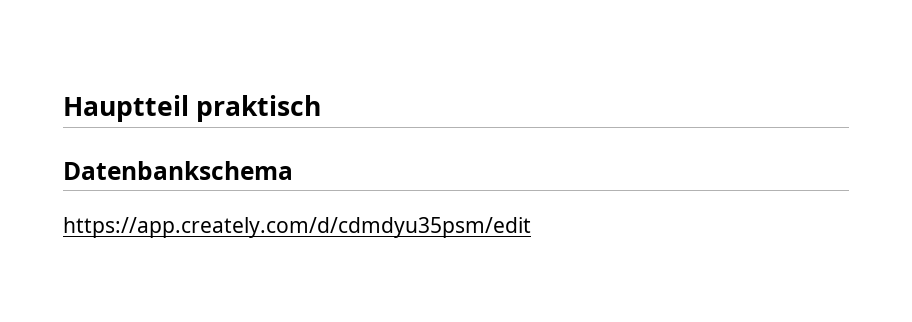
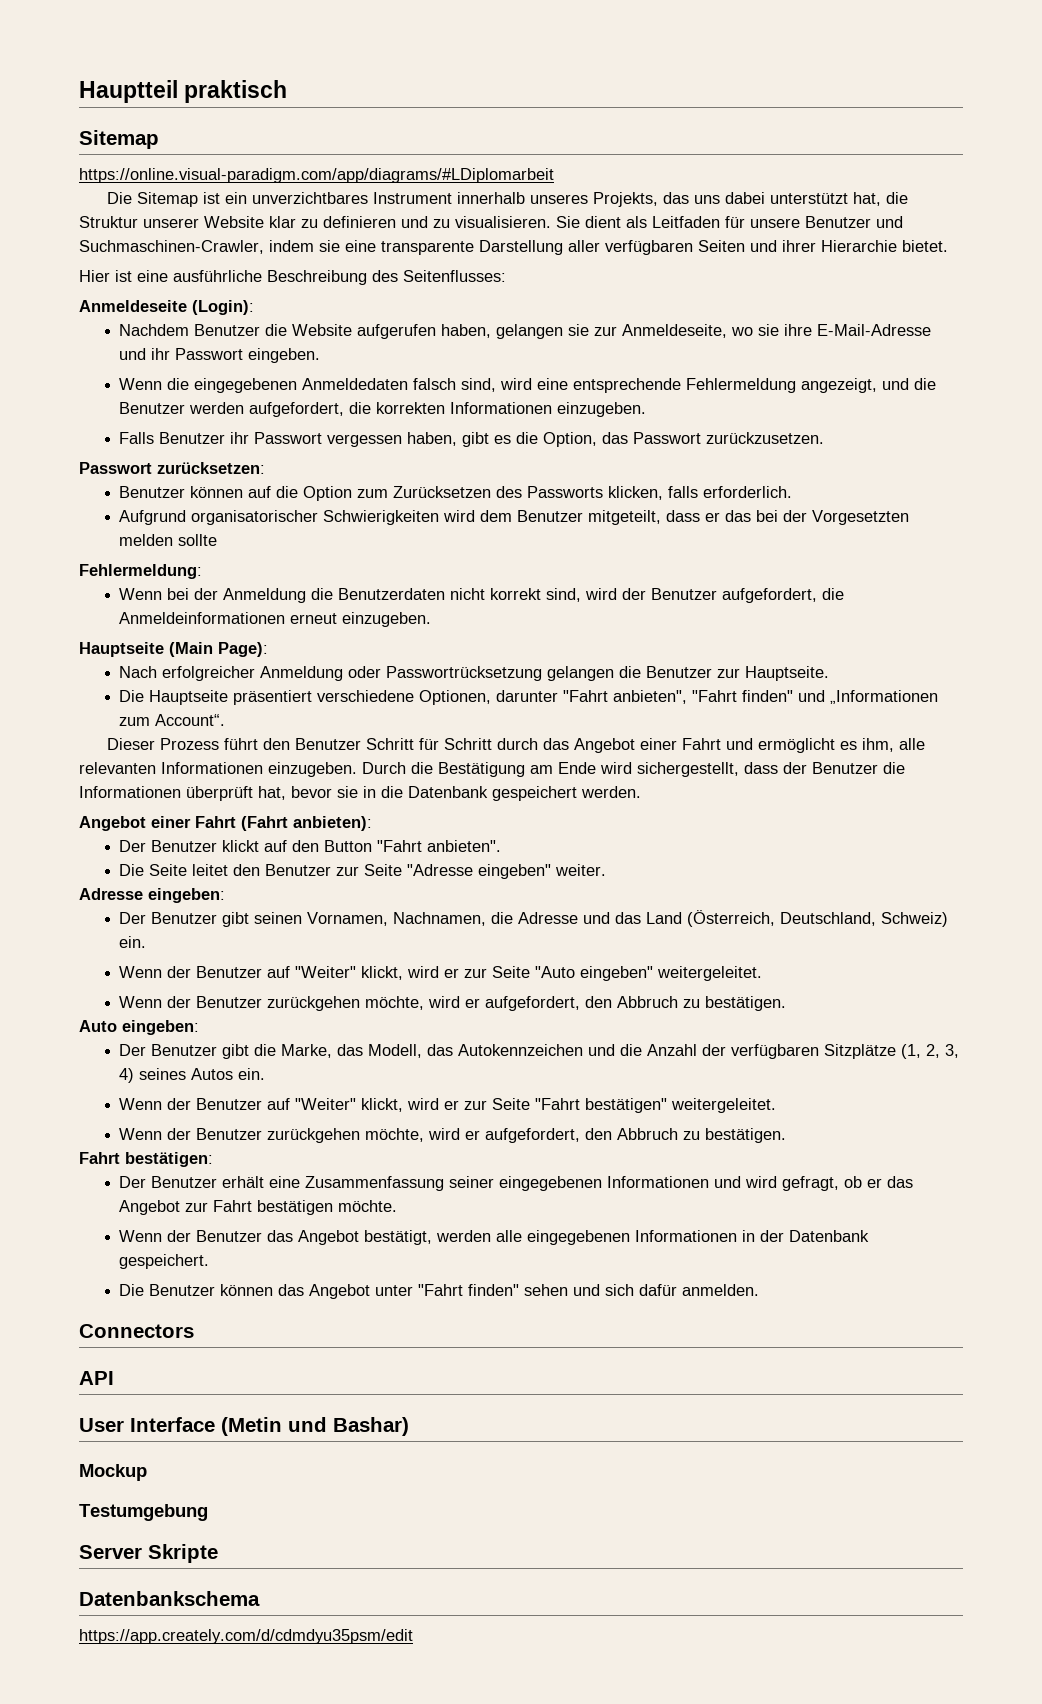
(322, 108) none -> [79,130,159,149] [79,168,554,183] [107,192,909,207] [79,216,903,228] [79,240,948,255] [79,270,506,285] [79,300,254,315] [119,324,932,339] [119,348,321,363] [119,378,937,393] [119,402,647,417] [119,432,825,447] [79,462,265,474] [119,486,793,501] [119,510,910,525] [119,534,218,546] [79,564,202,579] [119,588,845,603] [119,612,432,627] [79,642,268,657] [119,666,830,681] [119,690,939,705] [119,714,226,726] [107,738,926,753] [79,762,905,777] [79,786,641,801] [79,816,372,831] [119,840,502,852] [119,864,607,879] [79,888,225,903] [119,910,949,927] [119,936,147,948] [119,966,763,981] [119,996,787,1011] [79,1020,199,1035] [119,1044,960,1059] [119,1068,266,1083] [119,1098,777,1113] [119,1128,787,1143] [79,1152,213,1167] [119,1176,914,1191] [119,1200,398,1215] [119,1230,870,1245] [119,1254,210,1269] [119,1284,760,1299] [79,1324,194,1338] [79,1371,114,1385] [79,1417,409,1436] [79,1464,147,1481] [79,1504,208,1521] [79,1544,218,1563] // Sitemap // https://online.visual-paradigm.com/app/diagrams/#LDiplomarbeit // Die Sitemap ist ein unverzichtbares Instrument innerhalb unseres Projekts, das uns dabei unterstützt hat, die Struktur unserer Website klar zu definieren und zu visualisieren. Sie dient als Leitfaden für unsere Benutzer und Suchmaschinen-Crawler, indem sie eine transparente Darstellung aller verfügbaren Seiten und ihrer Hierarchie bietet. // Hier ist eine ausführliche Beschreibung des Seitenflusses: // Anmeldeseite (Login): // Nachdem Benutzer die Website aufgerufen haben, gelangen sie zur Anmeldeseite, wo sie ihre E-Mail-Adresse und ihr Passwort eingeben. // Wenn die eingegebenen Anmeldedaten falsch sind, wird eine entsprechende Fehlermeldung angezeigt, und die Benutzer werden aufgefordert, die korrekten Informationen einzugeben. // Falls Benutzer ihr Passwort vergessen haben, gibt es die Option, das Passwort zurückzusetzen. // Passwort zurücksetzen: // Benutzer können auf die Option zum Zurücksetzen des Passworts klicken, falls erforderlich. // Aufgrund organisatorischer Schwierigkeiten wird dem Benutzer mitgeteilt, dass er das bei der Vorgesetzten melden sollte // Fehlermeldung: // Wenn bei der Anmeldung die Benutzerdaten nicht korrekt sind, wird der Benutzer aufgefordert, die Anmeldeinformationen erneut einzugeben. // Hauptseite (Main Page): // Nach erfolgreicher Anmeldung oder Passwortrücksetzung gelangen die Benutzer zur Hauptseite. // Die Hauptseite präsentiert verschiedene Optionen, darunter "Fahrt anbieten", "Fahrt finden" und „Informationen zum Account“. // Dieser Prozess führt den Benutzer Schritt für Schritt durch das Angebot einer Fahrt und ermöglicht es ihm, alle relevanten Informationen einzugeben. Durch die Bestätigung am Ende wird sichergestellt, dass der Benutzer die Informationen überprüft hat, bevor sie in die Datenbank gespeichert werden. // Angebot einer Fahrt (Fahrt anbieten): // Der Benutzer klickt auf den Button "Fahrt anbieten". // Die Seite leitet den Benutzer zur Seite "Adresse eingeben" weiter. // Adresse eingeben: // Der Benutzer gibt seinen Vornamen, Nachnamen, die Adresse und das Land (Österreich, Deutschland, Schweiz) ein. // Wenn der Benutzer auf "Weiter" klickt, wird er zur Seite "Auto eingeben" weitergeleitet. // Wenn der Benutzer zurückgehen möchte, wird er aufgefordert, den Abbruch zu bestätigen. // Auto eingeben: // Der Benutzer gibt die Marke, das Modell, das Autokennzeichen und die Anzahl der verfügbaren Sitzplätze (1, 2, 3, 4) seines Autos ein. // Wenn der Benutzer auf "Weiter" klickt, wird er zur Seite "Fahrt bestätigen" weitergeleitet. // Wenn der Benutzer zurückgehen möchte, wird er aufgefordert, den Abbruch zu bestätigen. // Fahrt bestätigen: // Der Benutzer erhält eine Zusammenfassung seiner eingegebenen Informationen und wird gefragt, ob er das Angebot zur Fahrt bestätigen möchte. // Wenn der Benutzer das Angebot bestätigt, werden alle eingegebenen Informationen in der Datenbank gespeichert. // Die Benutzer können das Angebot unter "Fahrt finden" sehen und sich dafür anmelden. // Connectors // API // User Interface (Metin und Bashar) // Mockup // Testumgebung // Server Skripte

